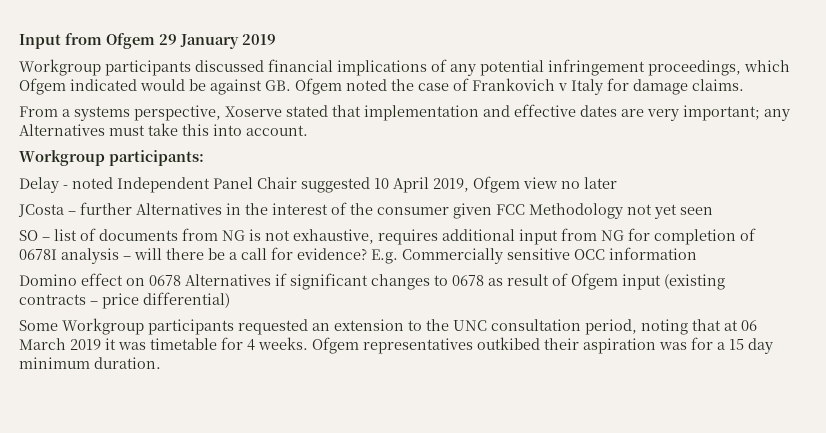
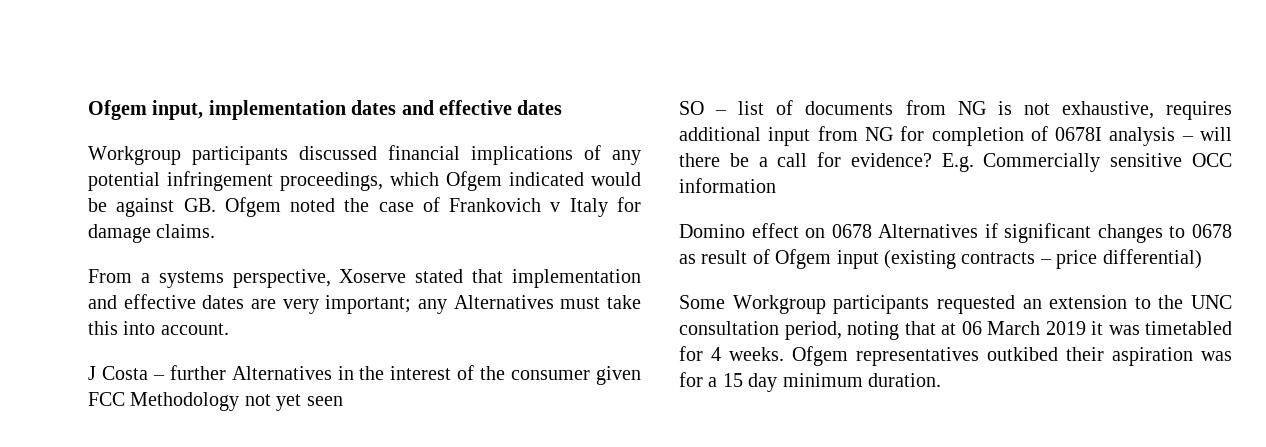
[19,33,276,49] Input from Ofgem 29 January 2019 -> [88,100,563,120] Ofgem input, implementation dates and effective dates
[19,150,204,166] [19,176,617,193] [18,204,64,217] Workgroup participants: // Delay - noted Independent Panel Chair suggested 10 April 2019, Ofgem view no later // JCosta -> [88,366,148,380] J Costa
[150,338,217,350] timetable -> [1145,321,1232,335] timetabled

